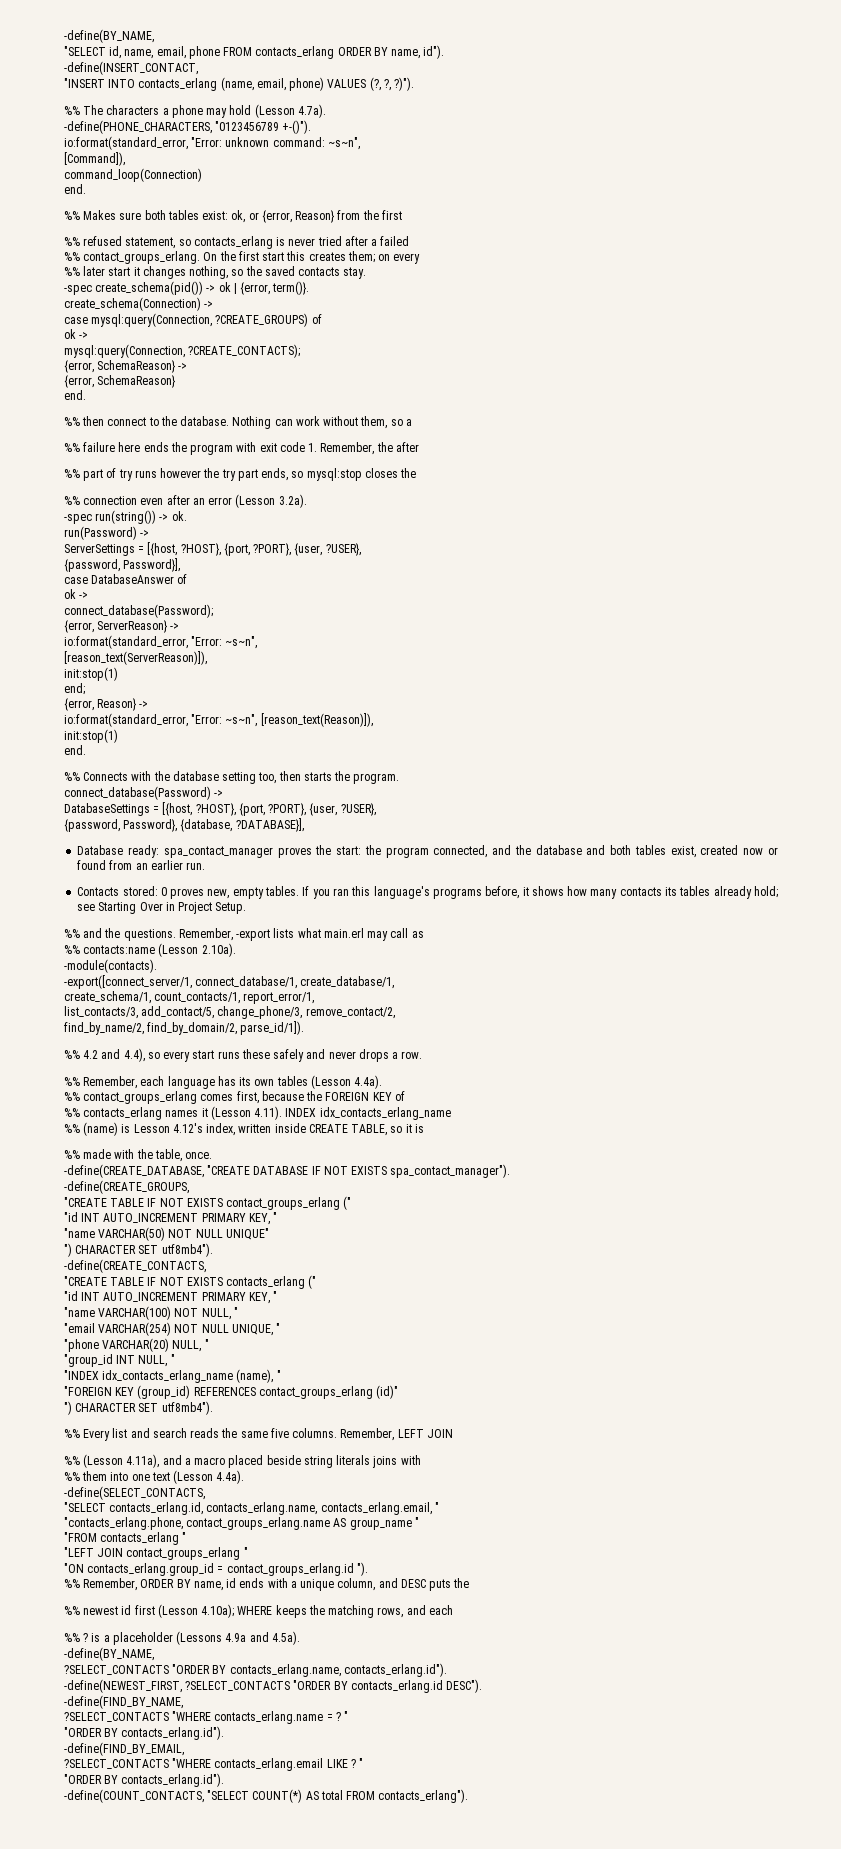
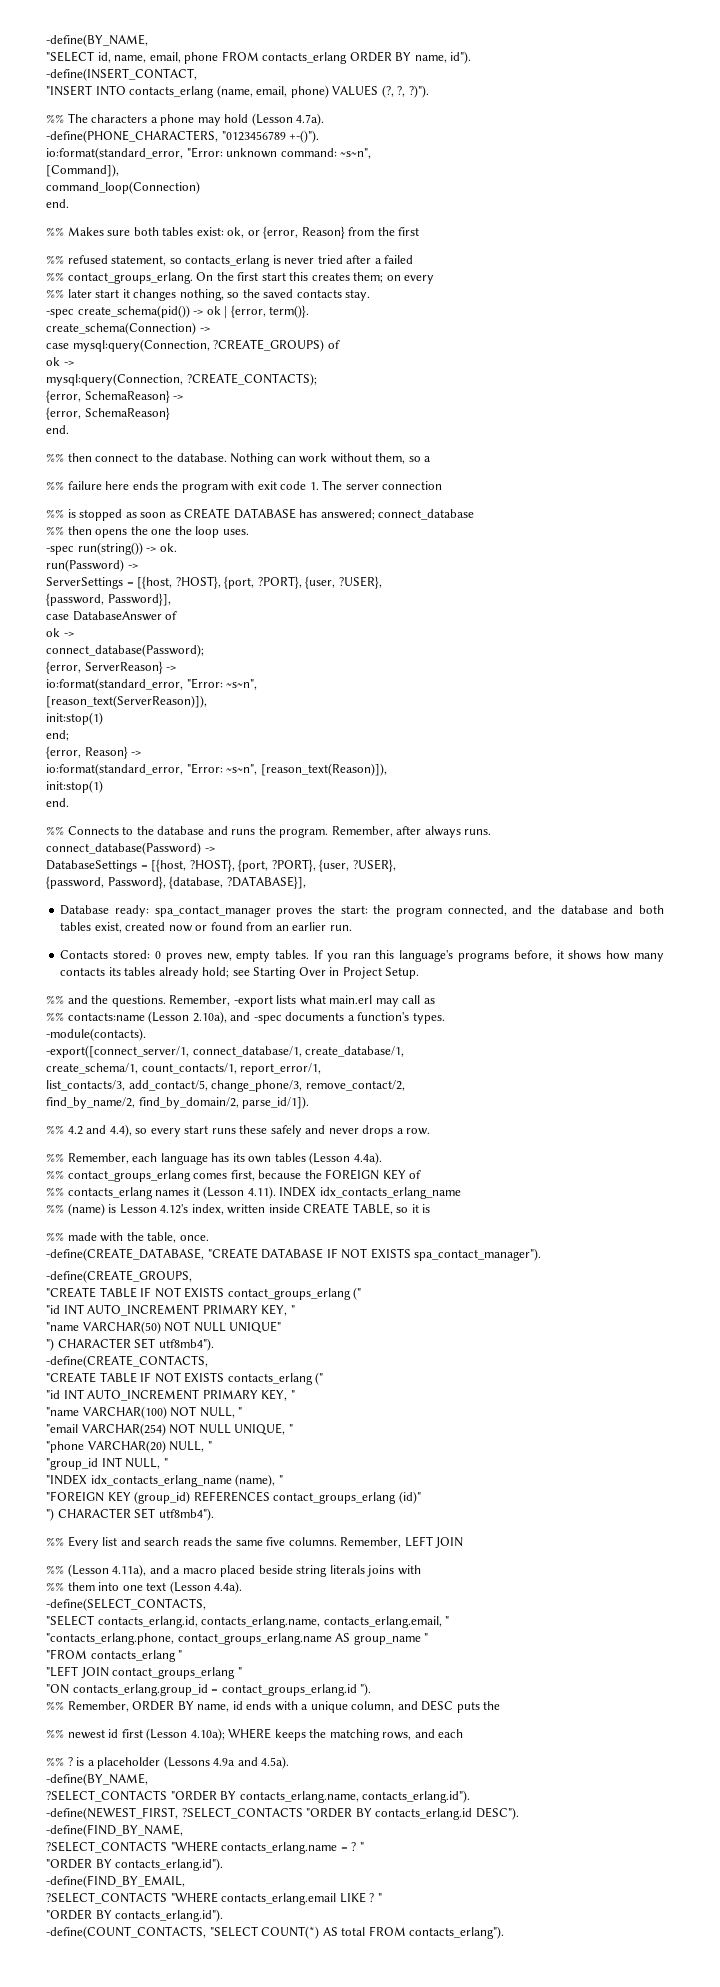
[320,442,419,455] [64,468,417,481] [64,494,307,508] Remember, the after // %% part of try runs however the try part ends, so mysql:stop closes the // %% connection even after an error (Lesson 3.2a). -> [322,480,443,490] [46,508,475,521] [46,526,249,538] The server connection // %% is stopped as soon as CREATE DATABASE has answered; connect_database // %% then opens the one the loop uses.
[131,771,400,784] with the database setting too, then starts the program. -> [122,826,492,838] to the database and runs the program. Remember, after always runs.
[201,943,236,957] 2.10a). -> [192,1011,445,1024] 2.10a), and -spec documents a function's types.

